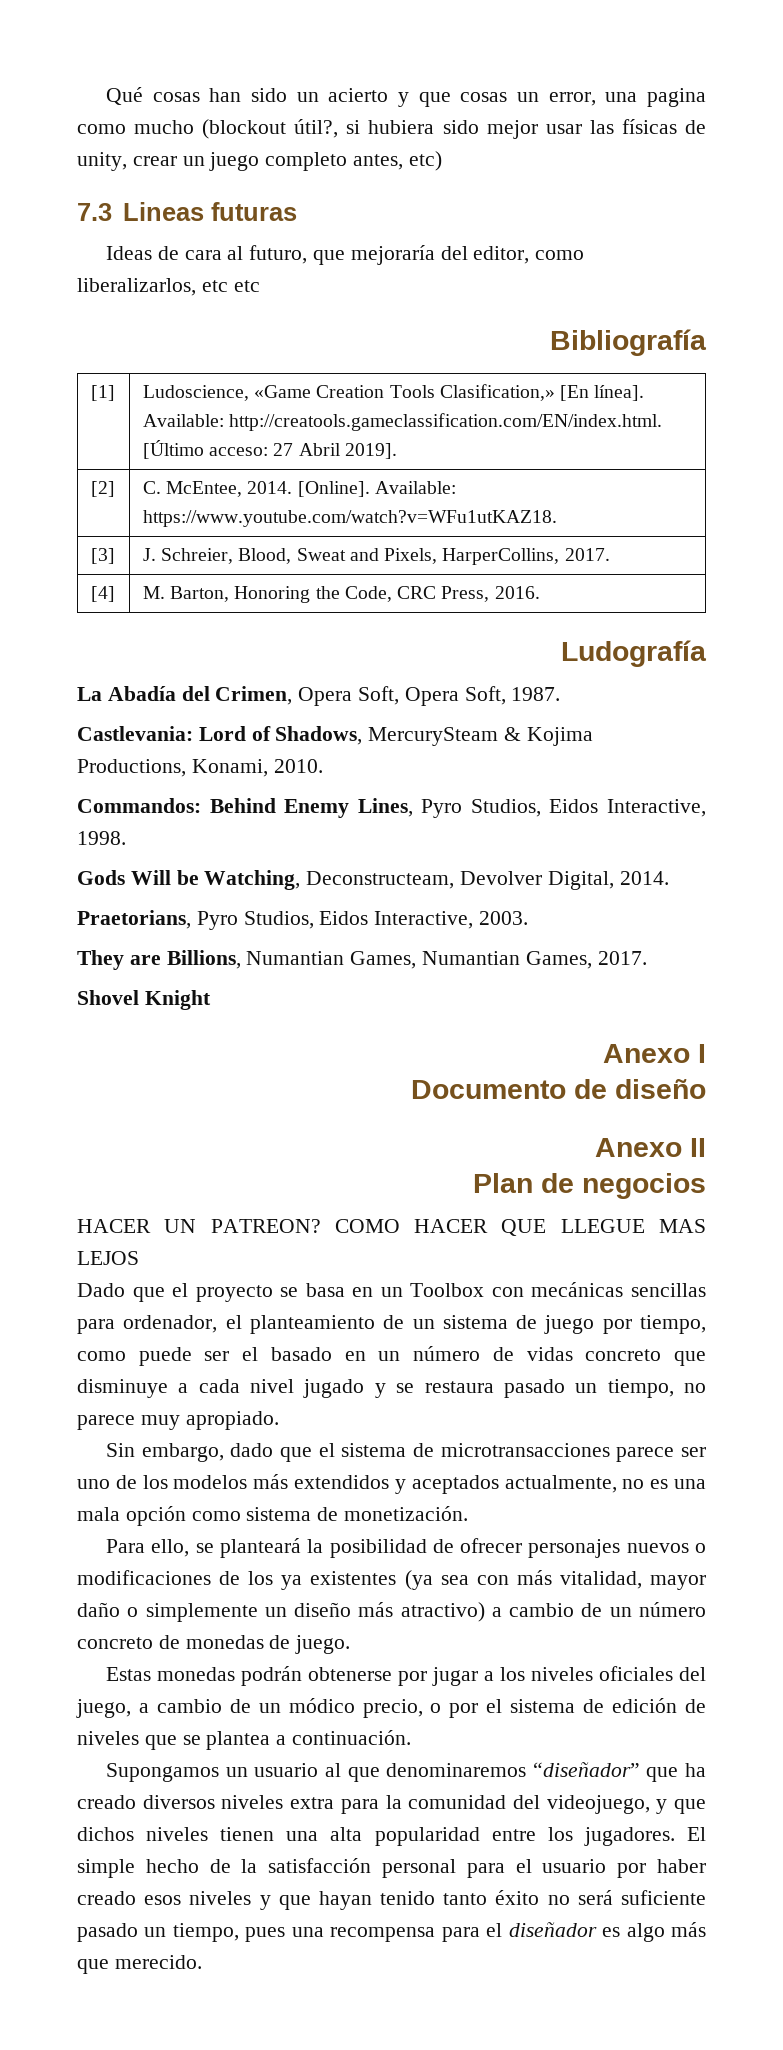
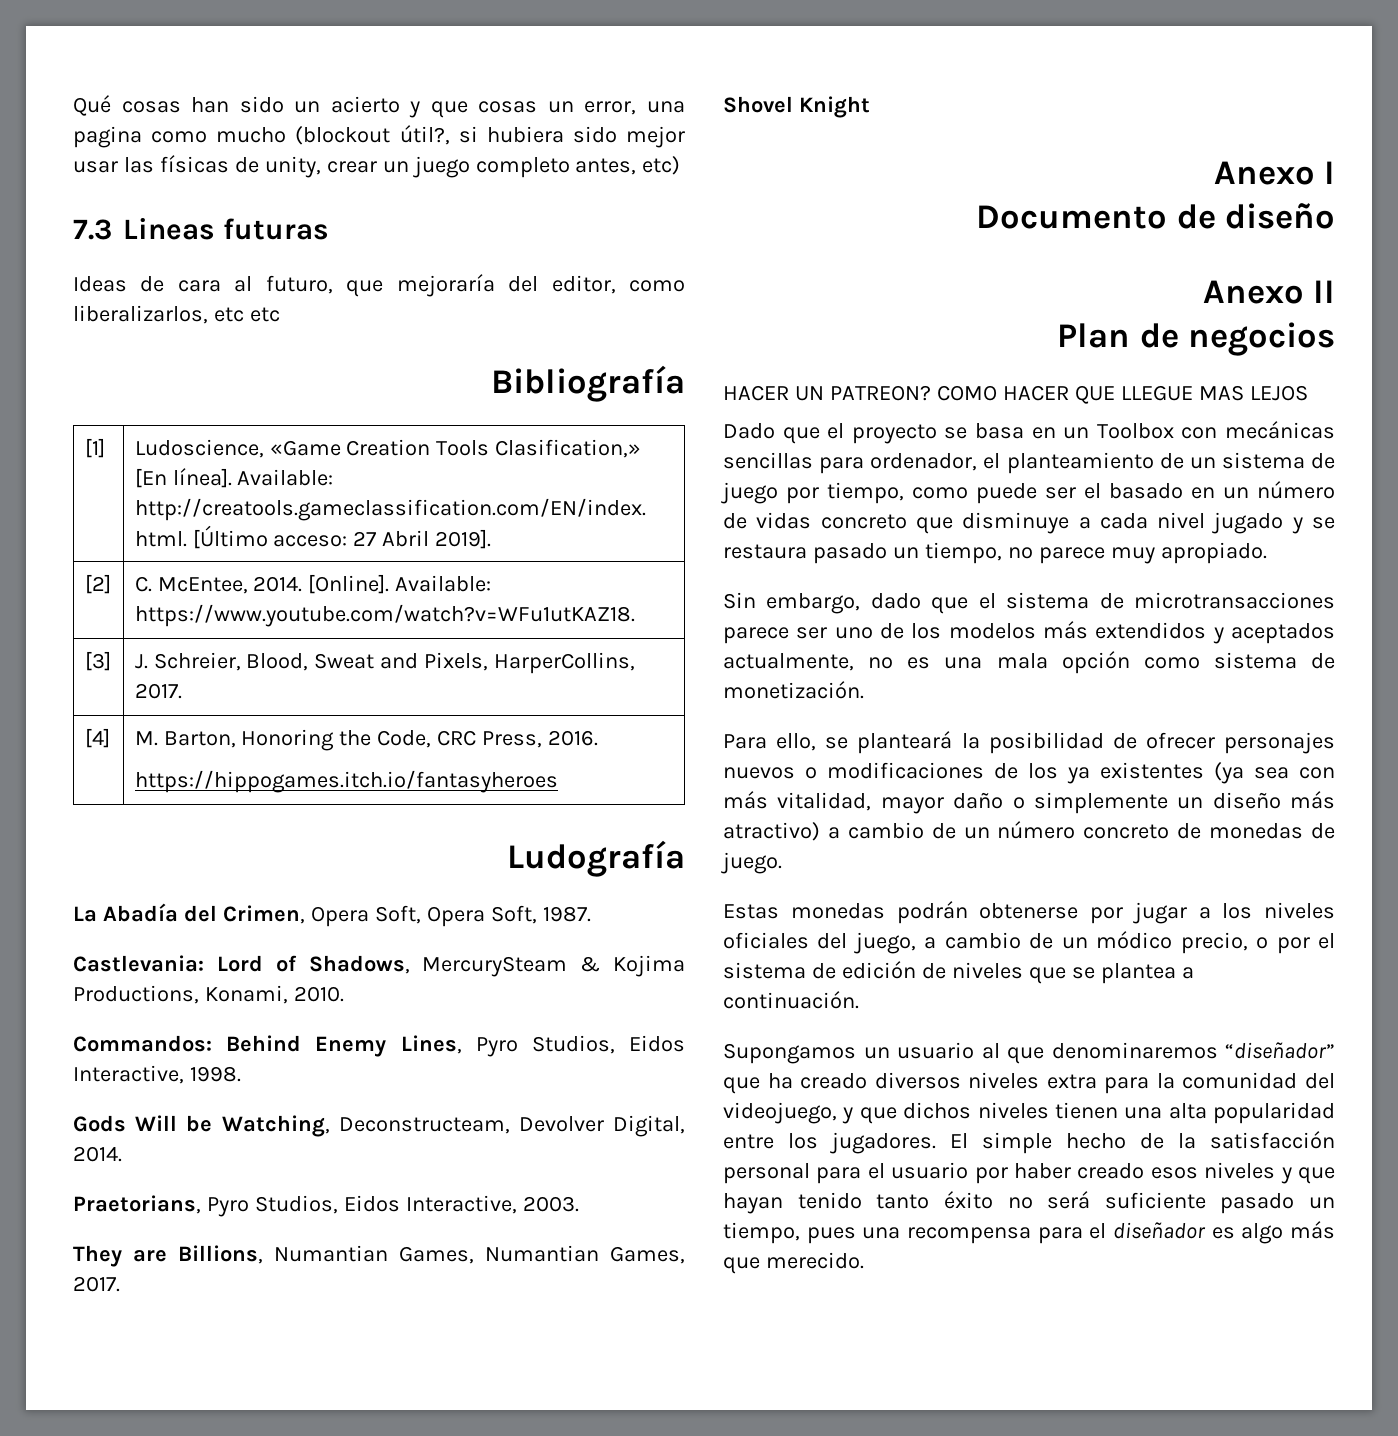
(540, 592) none -> [134,770,558,793] // https://hippogames.itch.io/fantasyheroes

